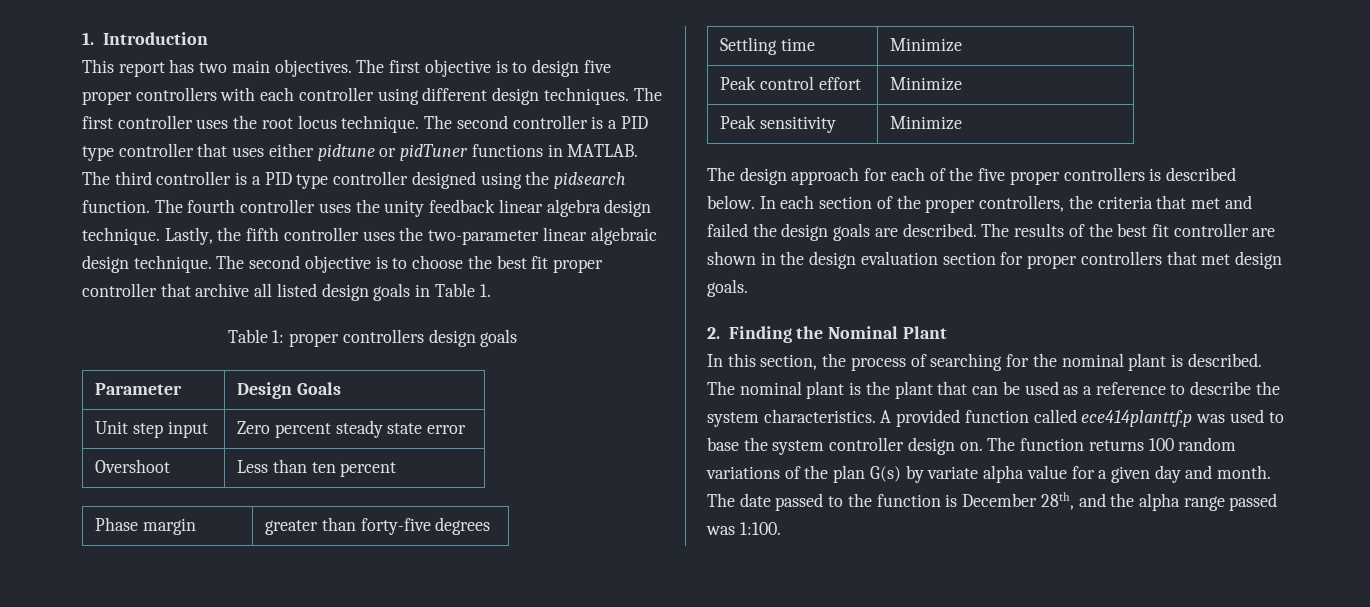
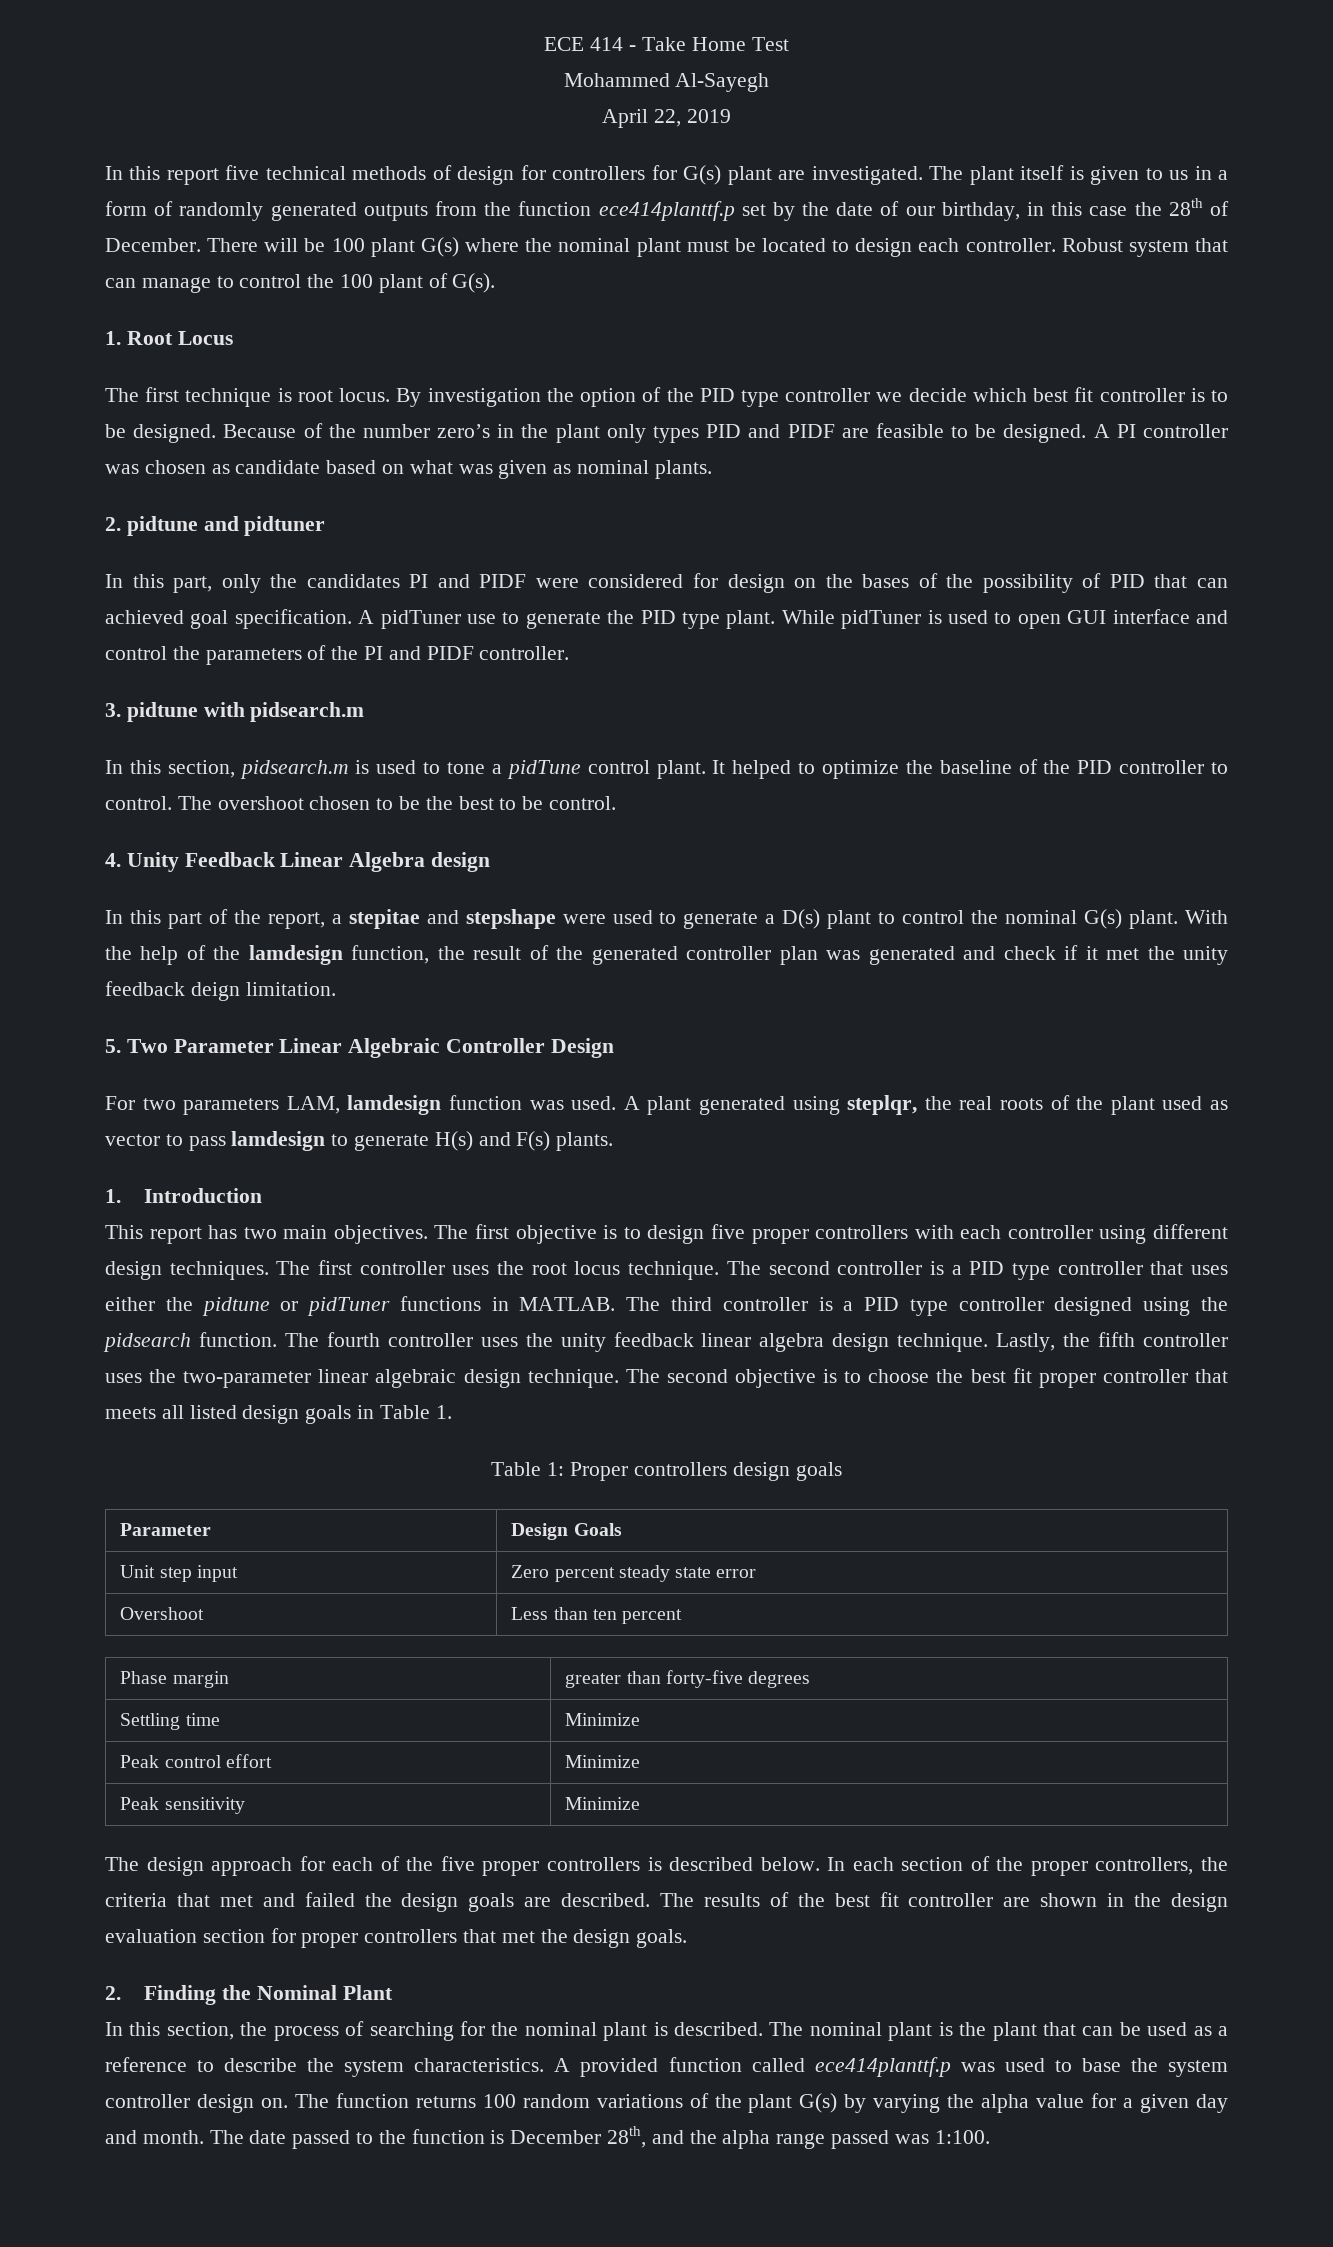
(82, 38) none -> [544,37,789,51] [563,73,770,92] [602,109,731,128] [105,165,1229,185] [105,198,1229,221] [105,237,1228,257] [105,273,496,293] [105,331,233,345] [105,387,1229,407] [105,423,1228,443] [105,460,712,479] [105,516,326,536] [105,573,1228,593] [105,609,1228,629] [105,645,570,665] [105,702,365,722] [105,759,1229,779] [105,796,617,810] [105,852,491,872] [105,909,1228,929] [105,945,1228,965] [105,981,336,1001] [105,1038,614,1058] [105,1095,1228,1115] [105,1131,614,1151] ECE 414 - Take Home Test // Mohammed Al-Sayegh // April 22, 2019 // In this report five technical methods of design for controllers for G(s) plant are investigated. The plant itself is given to us in a form of randomly generated outputs from the function ece414planttf.p set by the date of our birthday, in this case the 28th of December. There will be 100 plant G(s) where the nominal plant must be located to design each controller. Robust system that can manage to control the 100 plant of G(s). // 1. Root Locus // The first technique is root locus. By investigation the option of the PID type controller we decide which best fit controller is to be designed. Because of the number zero’s in the plant only types PID and PIDF are feasible to be designed. A PI controller was chosen as candidate based on what was given as nominal plants. // 2. pidtune and pidtuner // In this part, only the candidates PI and PIDF were considered for design on the bases of the possibility of PID that can achieved goal specification. A pidTuner use to generate the PID type plant. While pidTuner is used to open GUI interface and control the parameters of the PI and PIDF controller. // 3. pidtune with pidsearch.m // In this section, pidsearch.m is used to tone a pidTune control plant. It helped to optimize the baseline of the PID controller to control. The overshoot chosen to be the best to be control. // 4. Unity Feedback Linear Algebra design // In this part of the report, a stepitae and stepshape were used to generate a D(s) plant to control the nominal G(s) plant. With the help of the lamdesign function, the result of the generated controller plan was generated and check if it met the unity feedback deign limitation. // 5. Two Parameter Linear Algebraic Controller Design // For two parameters LAM, lamdesign function was used. A plant generated using steplqr, the real roots of the plant used as vector to pass lamdesign to generate H(s) and F(s) plants. //
(314, 150) none -> [165,1297,193,1311] the
[195,283,250,297] archive -> [105,1407,156,1419] meets
[289,333,340,347] proper -> [570,1462,629,1481] Proper
(1231, 259) none -> [540,1929,568,1943] the
[833,465,866,483] plan -> [748,2094,793,2113] plant
[927,466,979,479] variate -> [873,2094,975,2113] varying the

